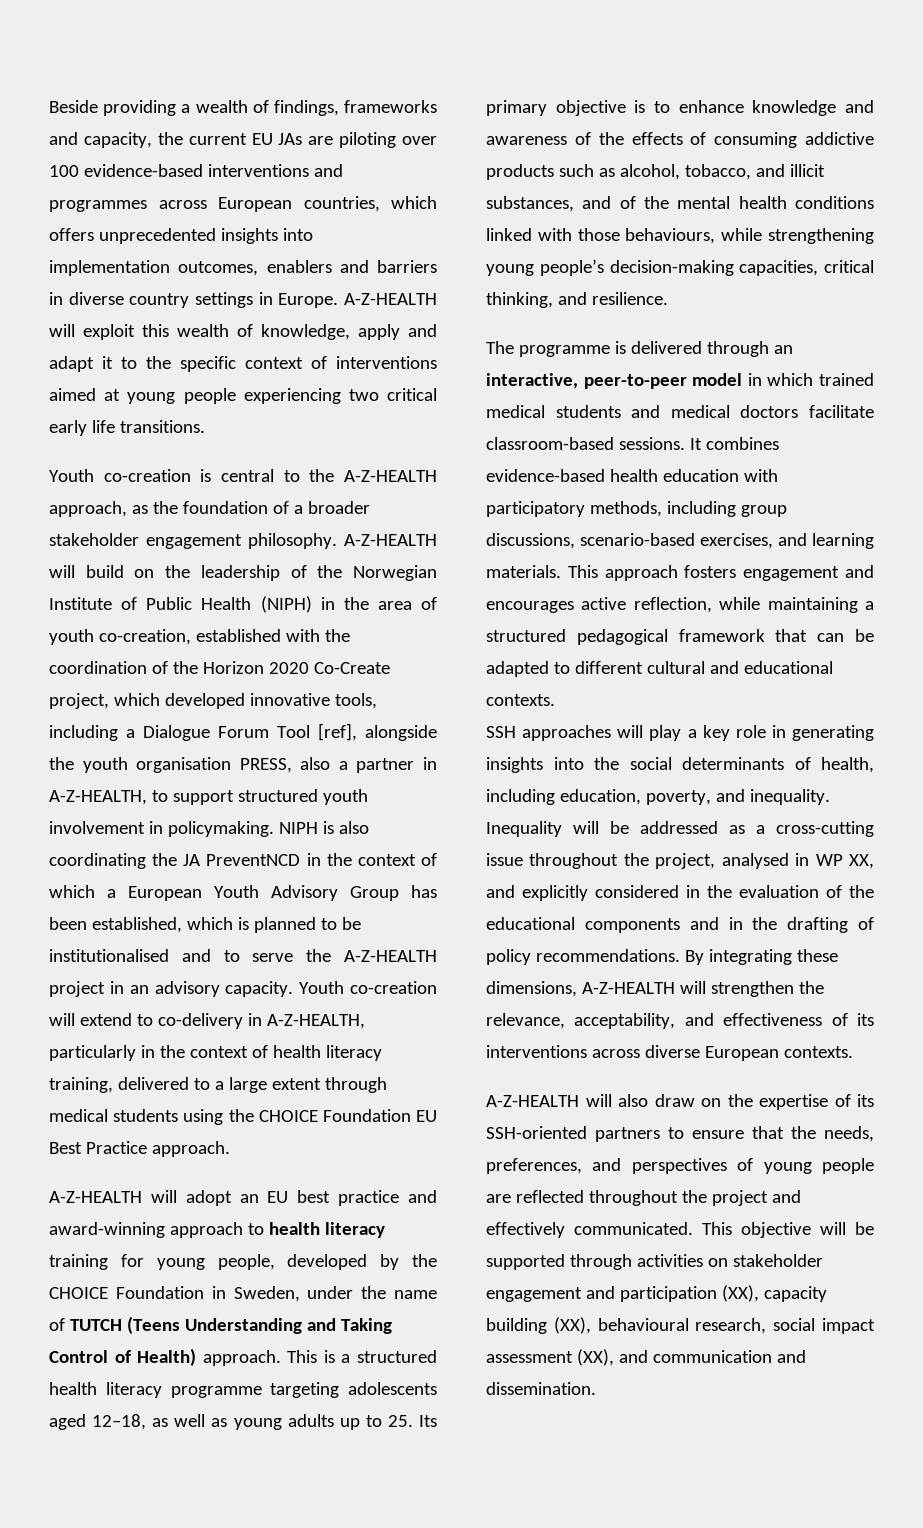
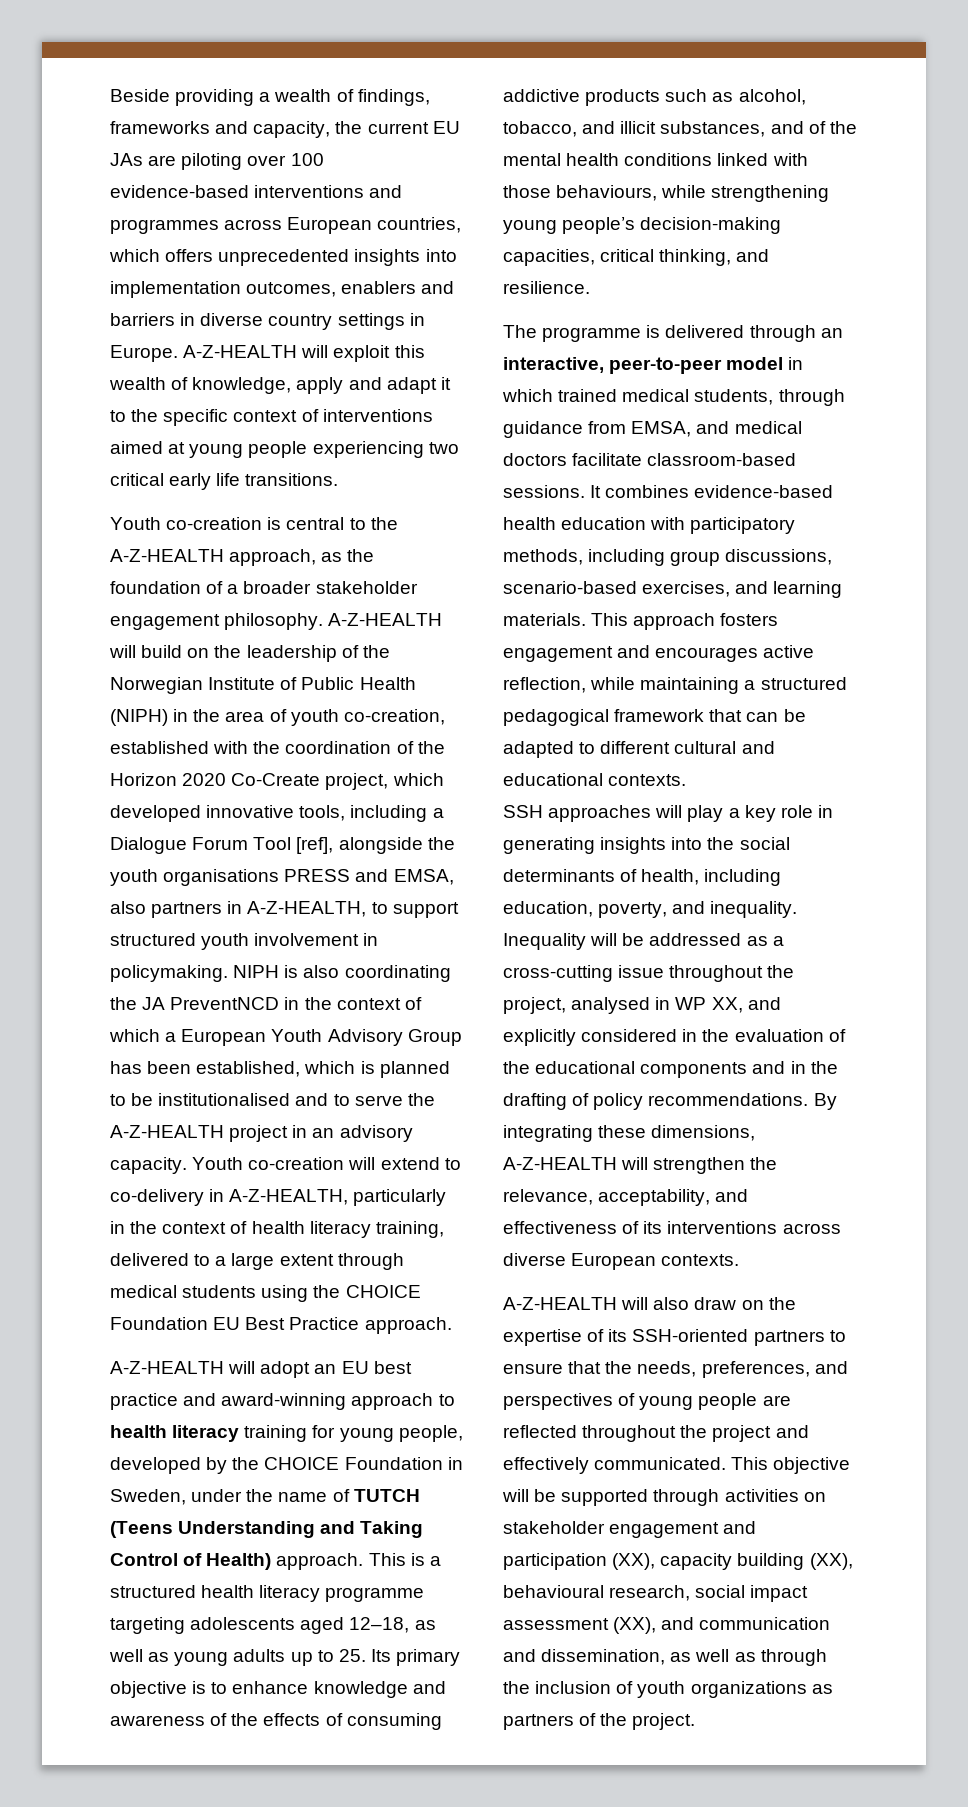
[136,757,415,773] organisation PRESS, also a partner -> [163,869,454,886] [110,901,223,918] organisations PRESS and EMSA, also partners
[555,405,621,418] students -> [694,389,845,406] [503,421,692,438] students, through guidance from EMSA,
[486,1382,596,1395] dissemination. -> [541,1649,827,1666] [503,1681,833,1698] [503,1713,696,1730] dissemination, as well as through the inclusion of youth organizations as partners of the project.

